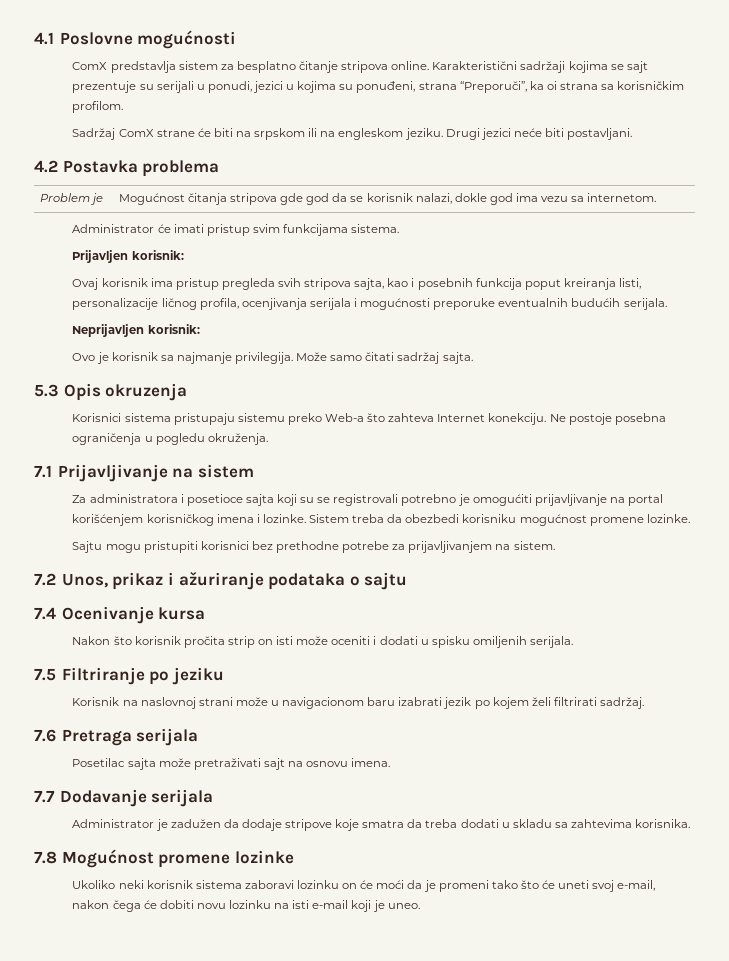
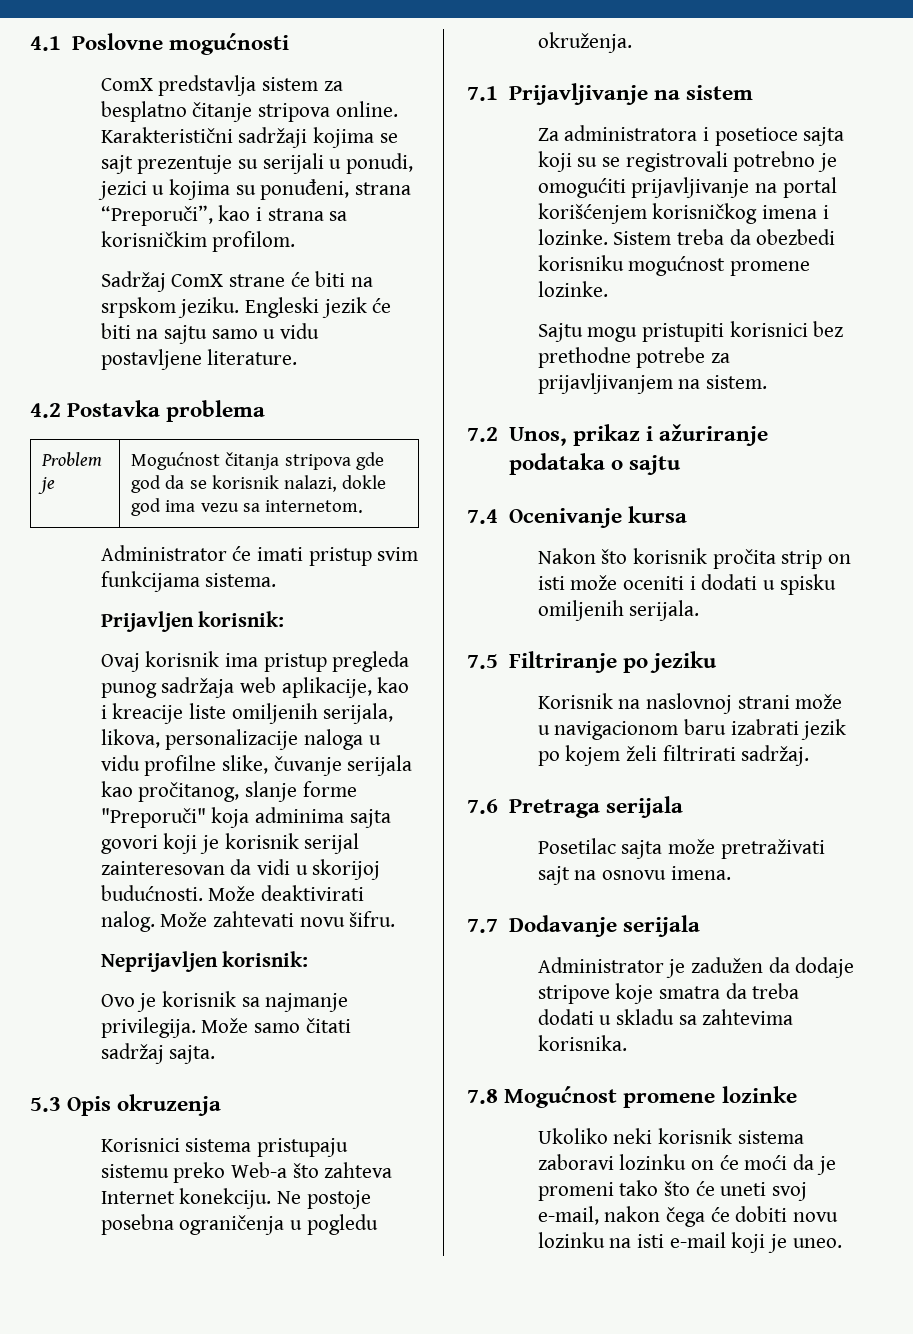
[529,81,557,90] ka oi -> [218,205,262,221] kao i
[308,128,633,140] ili na engleskom jeziku. Drugi jezici neće biti postavljani. -> [178,297,392,318] [100,323,319,344] [100,349,298,370] jeziku. Engleski jezik će biti na sajtu samo u vidu postavljene literature.
[278,278,641,290] [72,298,667,310] svih stripova sajta, kao i posebnih funkcija poput kreiranja listi, personalizacije ličnog profila, ocenjivanja serijala i mogućnosti preporuke eventualnih budućih serijala. -> [100,677,410,698] [100,703,394,724] [100,729,381,750] [100,755,413,776] [100,781,357,802] [100,807,391,828] [100,833,360,854] [100,859,381,880] [100,885,364,901] [100,911,396,932] punog sadržaja web aplikacije, kao i kreacije liste omiljenih serijala, likova, personalizacije naloga u vidu profilne slike, čuvanje serijala kao pročitanog, slanje forme "Preporuči" koja adminima sajta govori koji je korisnik serijal zainteresovan da vidi u skorijoj budućnosti. Može deaktivirati nalog. Može zahtevati novu šifru.

